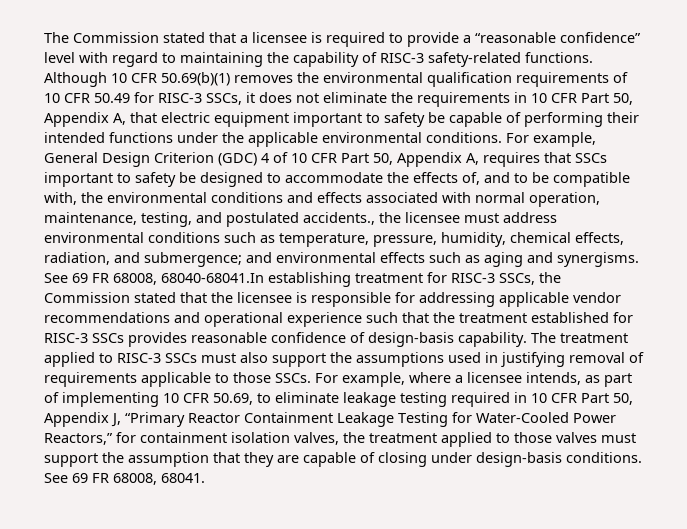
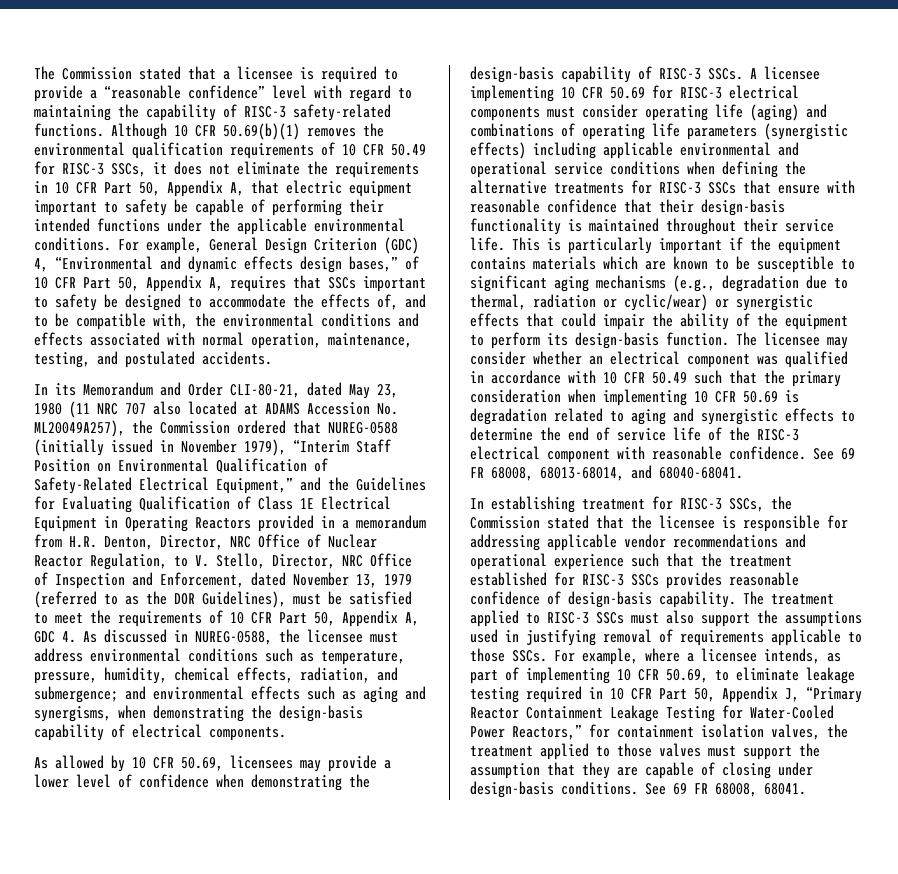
[261,153,269,163] 4 -> [34,256,398,273] 4, “Environmental and dynamic effects design bases,”
[303,212,375,225] accidents., -> [202,351,272,365] [34,382,398,399] [34,401,398,418] [34,420,398,437] [34,439,391,456] [34,458,328,473] [34,477,426,494] [34,496,391,513] [34,515,426,532] [34,534,377,550] [34,553,412,570] [34,572,412,589] [34,591,412,608] [34,610,419,627] [34,629,272,645] accidents. // In its Memorandum and Order CLI-80-21, dated May 23, 1980 (11 NRC 707 also located at ADAMS Accession No. ML20049A257), the Commission ordered that NUREG-0588 (initially issued in November 1979), “Interim Staff Position on Environmental Qualification of Safety-Related Electrical Equipment,” and the Guidelines for Evaluating Qualification of Class 1E Electrical Equipment in Operating Reactors provided in a memorandum from H.R. Denton, Director, NRC Office of Nuclear Reactor Regulation, to V. Stello, Director, NRC Office of Inspection and Enforcement, dated November 13, 1979 (referred to as the DOR Guidelines), must be satisfied to meet the requirements of 10 CFR Part 50, Appendix A, GDC 4. As discussed in NUREG-0588,
[557,252,639,267] [44,273,264,285] synergisms. See 69 FR 68008, 68040-68041.In -> [34,705,363,722] [34,724,286,741] [34,755,391,772] [34,774,370,791] [470,66,820,83] [470,85,799,102] [470,104,827,121] [470,123,848,140] [470,142,799,159] [470,161,806,178] [470,180,855,194] [470,199,785,216] [470,218,834,235] [470,237,841,254] [470,256,855,273] [470,275,848,292] [470,294,813,311] [470,313,848,330] [470,332,848,349] [470,351,848,368] [470,370,841,387] [470,389,799,406] [470,408,855,425] [470,427,799,441] [470,446,855,463] [470,465,743,481] [470,498,484,509] synergisms, when demonstrating the design-basis capability of electrical components. // As allowed by 10 CFR 50.69, licensees may provide a lower level of confidence when demonstrating the design-basis capability of RISC-3 SSCs. A licensee implementing 10 CFR 50.69 for RISC-3 electrical components must consider operating life (aging) and combinations of operating life parameters (synergistic effects) including applicable environmental and operational service conditions when defining the alternative treatments for RISC-3 SSCs that ensure with reasonable confidence that their design-basis functionality is maintained throughout their service life. This is particularly important if the equipment contains materials which are known to be susceptible to significant aging mechanisms (e.g., degradation due to thermal, radiation or cyclic/wear) or synergistic effects that could impair the ability of the equipment to perform its design-basis function. The licensee may consider whether an electrical component was qualified in accordance with 10 CFR 50.49 such that the primary consideration when implementing 10 CFR 50.69 is degradation related to aging and synergistic effects to determine the end of service life of the RISC-3 electrical component with reasonable confidence. See 69 FR 68008, 68013-68014, and 68040-68041. // In

